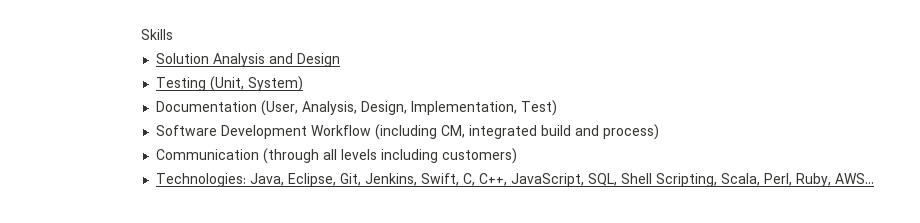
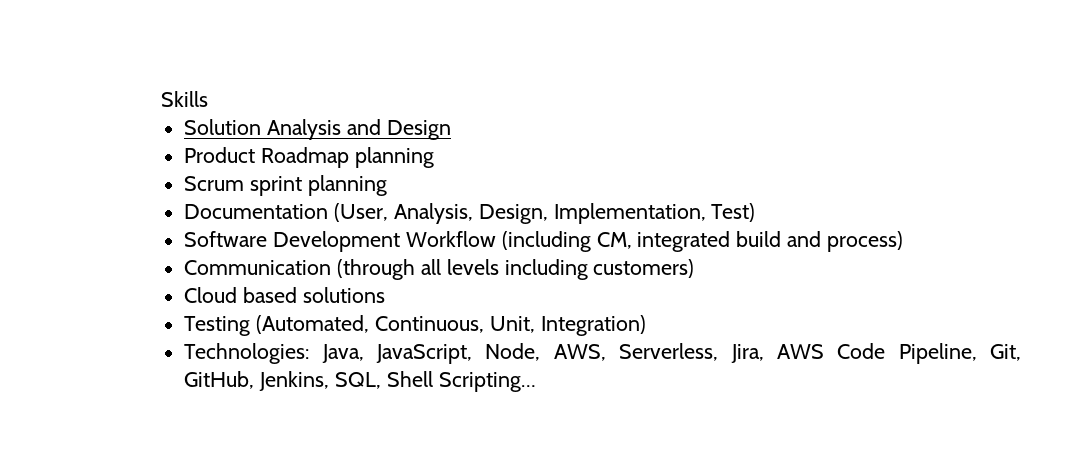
[155,76,303,92] Testing (Unit, System) -> [184,147,435,168] [184,175,388,196] Product Roadmap planning // Scrum sprint planning
[155,173,874,187] Technologies: Java, Eclipse, Git, Jenkins, Swift, C, C++, JavaScript, SQL, Shell Scripting, Scala, Perl, Ruby, AWS… -> [184,287,386,303] [184,315,646,336] [184,343,1021,364] [184,371,536,392] Cloud based solutions // Testing (Automated, Continuous, Unit, Integration) // Technologies: Java, JavaScript, Node, AWS, Serverless, Jira, AWS Code Pipeline, Git, GitHub, Jenkins, SQL, Shell Scripting…

